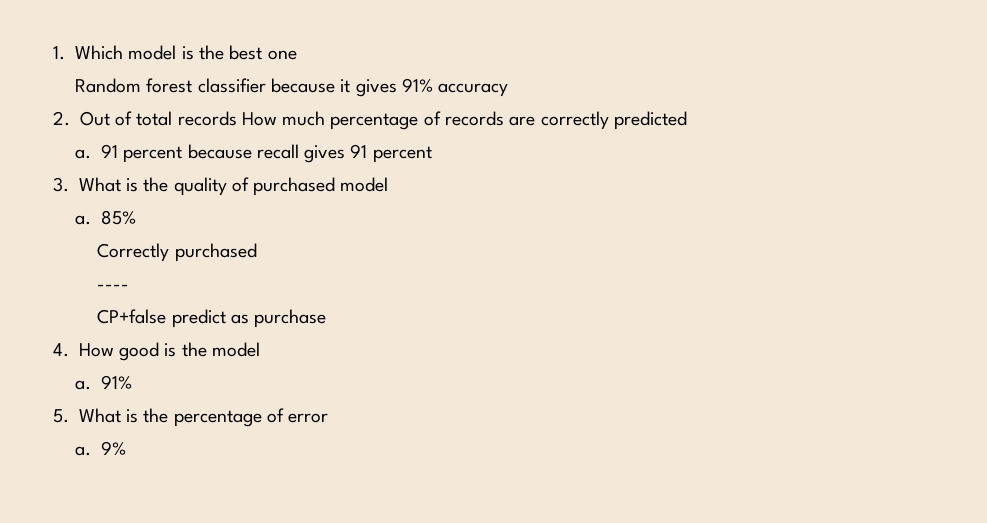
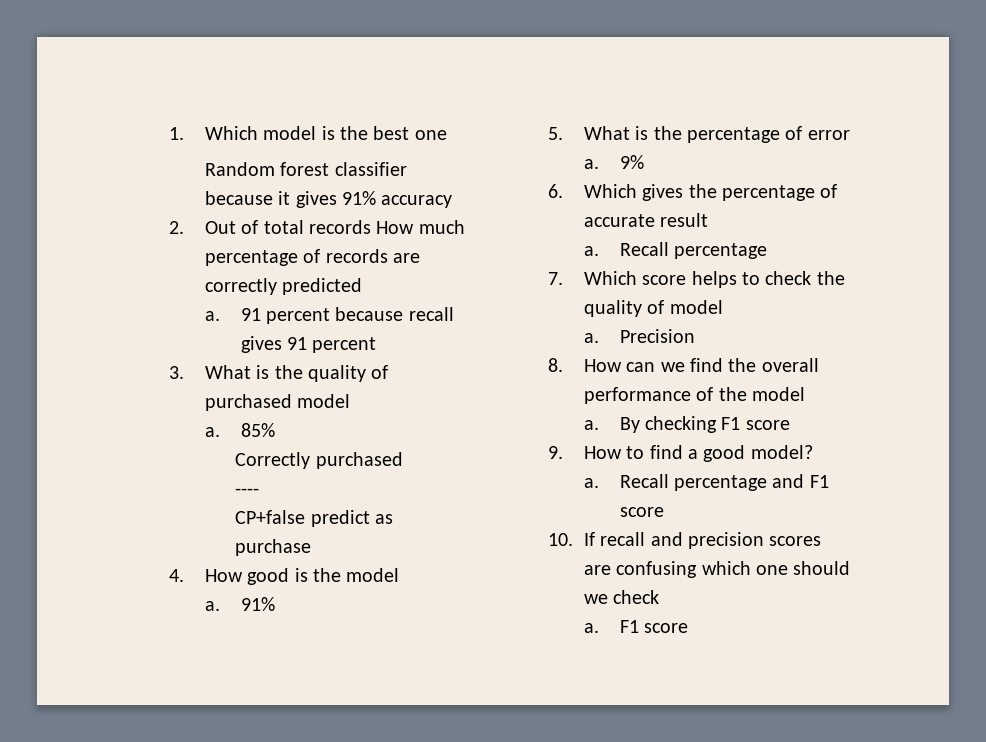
(126, 448) none -> [547,184,838,201] [583,213,709,227] [583,242,768,259] [547,271,845,288] [583,300,723,317] [583,329,695,343] [547,358,819,372] [583,387,805,404] [583,416,790,433] [547,445,813,462] [583,474,829,491] [619,507,664,517] [547,532,822,549] [583,561,851,578] [583,590,660,604] [583,620,689,633] // 6. Which gives the percentage of accurate result // a. Recall percentage // 7. Which score helps to check the quality of model // a. Precision // 8. How can we find the overall performance of the model // a. By checking F1 score // 9. How to find a good model? // a. Recall percentage and F1 score // 10. If recall and precision scores are confusing which one should we check // a. F1 score

